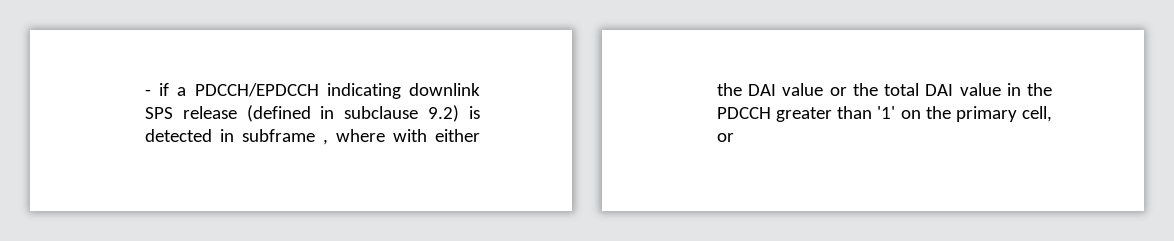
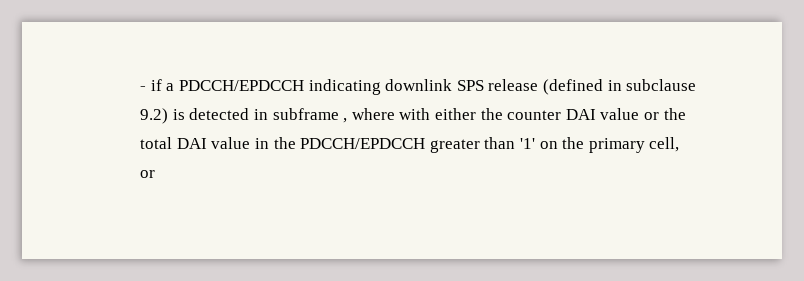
(742, 89) none -> [507,110,562,120] counter
[716,107,771,119] PDCCH -> [300,138,426,149] PDCCH/EPDCCH

